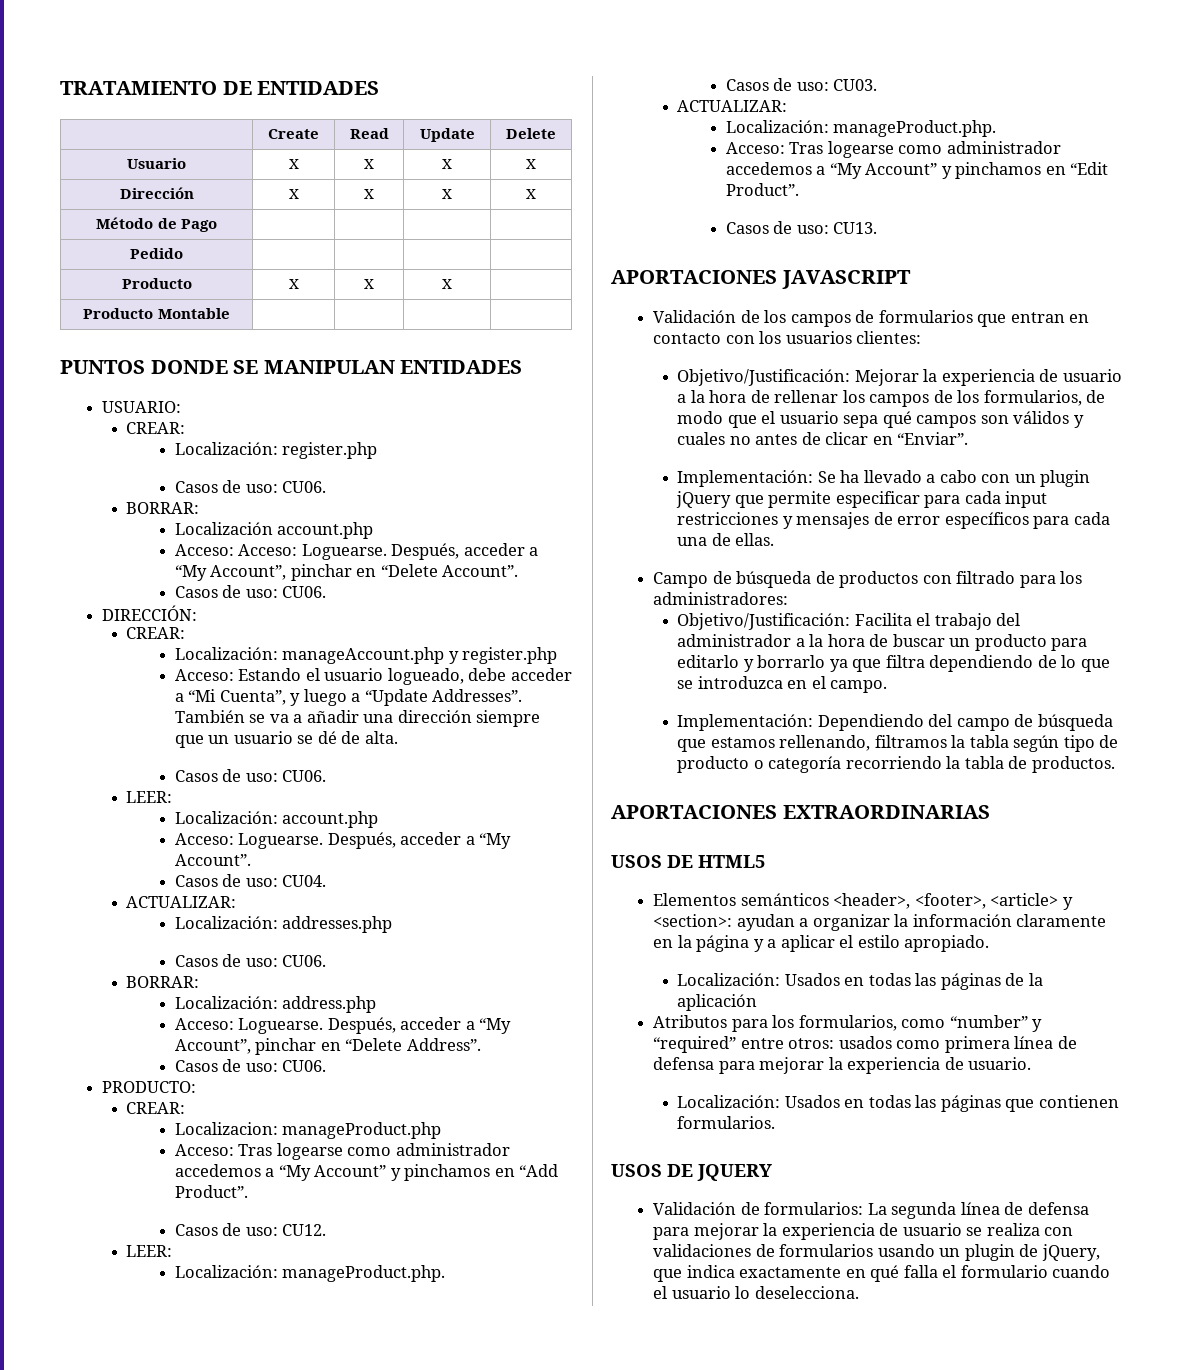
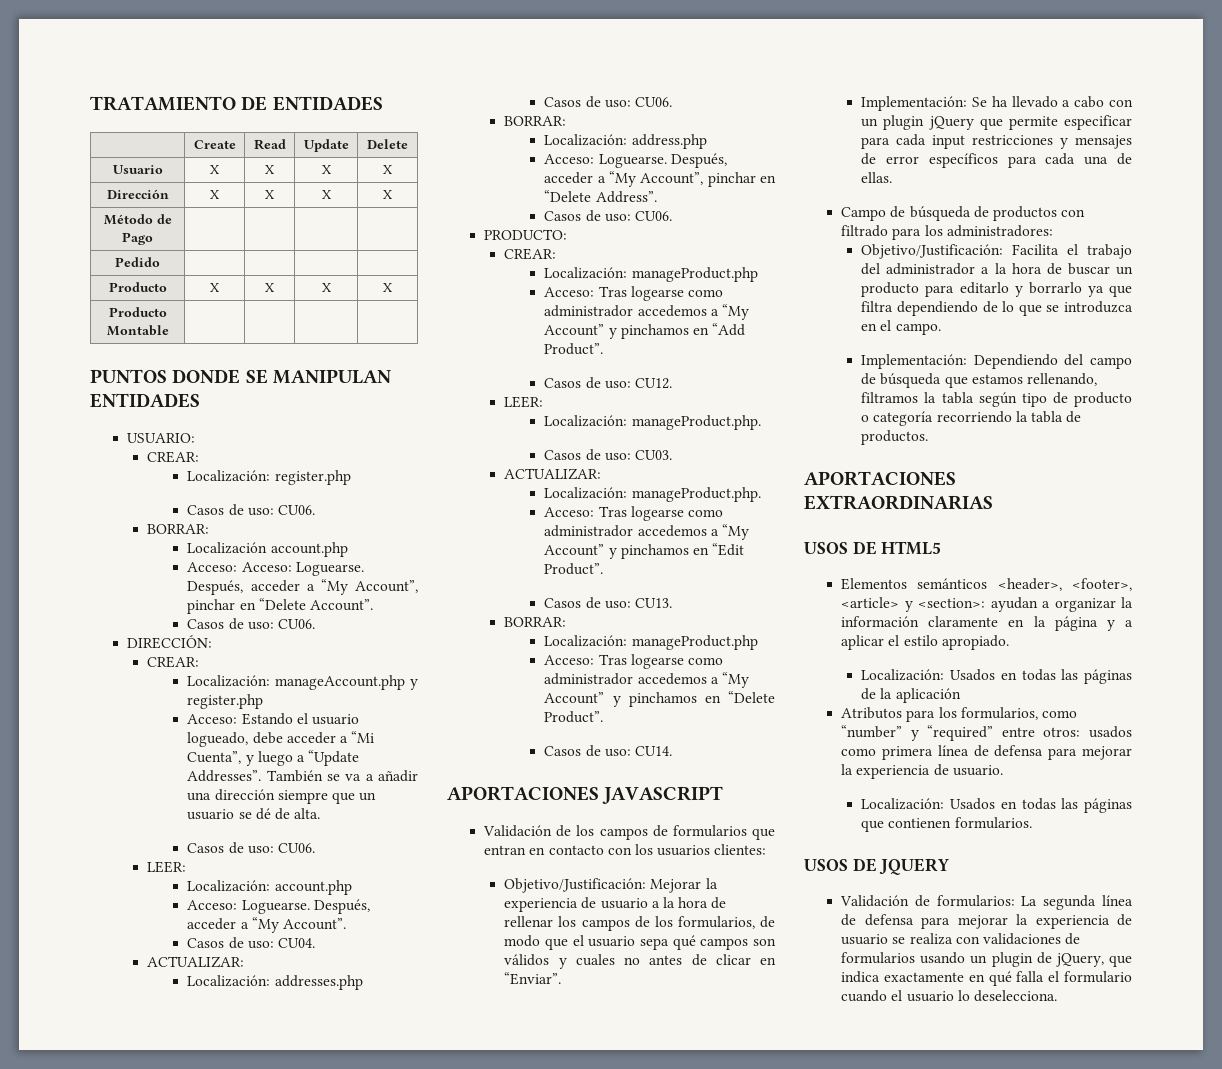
(452, 284) none -> [383,283,393,292] X
[174,1122,278,1135] Localizacion: -> [544,267,628,279] Localización:
(878, 228) none -> [504,617,567,627] [544,635,758,650] [544,654,723,669] [544,672,749,688] [544,691,775,707] [544,711,604,723] [544,745,672,757] // BORRAR: // Localización: manageProduct.php // Acceso: Tras logearse como administrador accedemos a “My Account” y pinchamos en “Delete Product”. // Casos de uso: CU14.

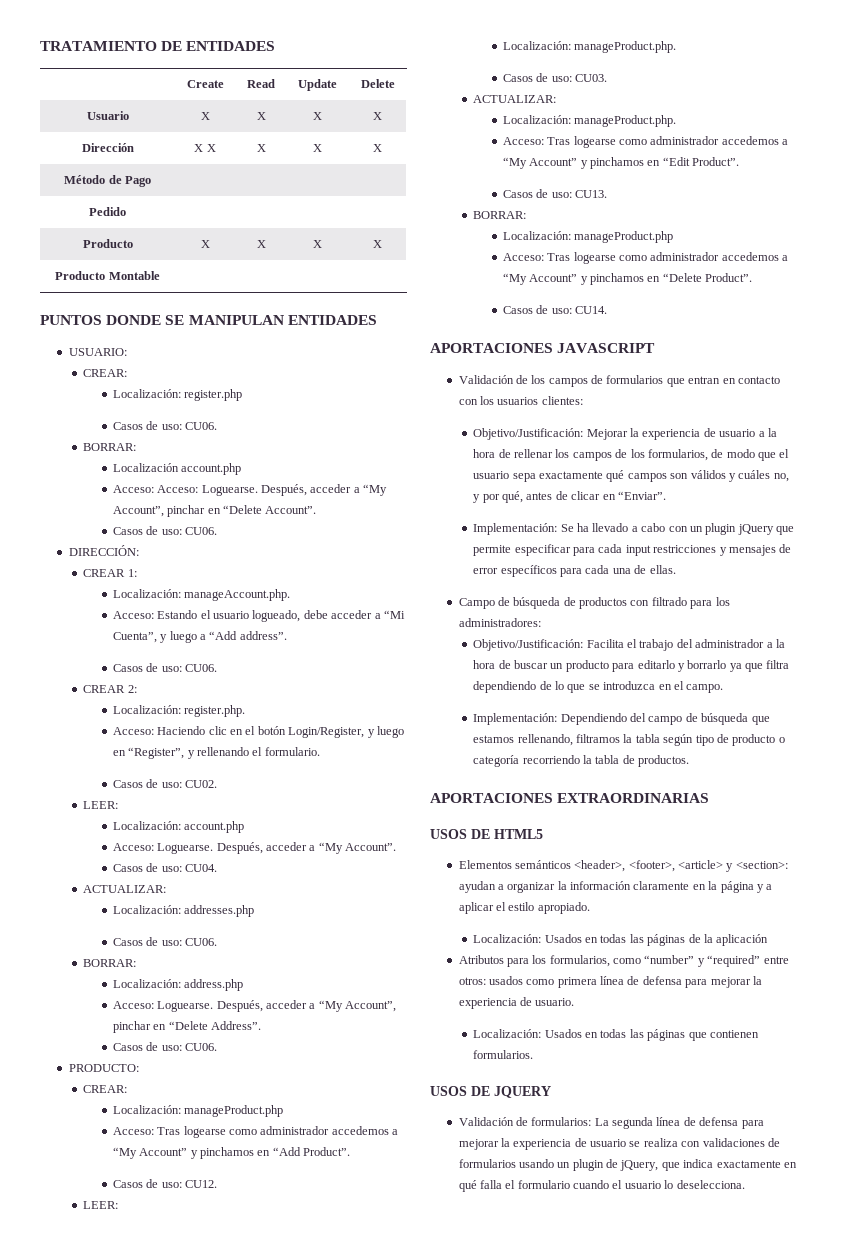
(220, 194) none -> [206,144,216,152] X
[147,656,200,668] [187,675,418,690] [187,694,264,709] CREAR: // Localización: manageAccount.php y register.php -> [83,569,137,577] [112,589,291,601] CREAR 1: // Localización: manageAccount.php.
[308,750,360,766] [187,770,418,782] [187,789,377,804] [187,808,321,820] [187,842,315,854] “Update Addresses”. También se va a añadir una dirección siempre que un usuario se dé de alta. // Casos de uso: CU06. -> [209,631,287,640] [112,663,218,672] [83,685,137,693] [112,705,246,717] [112,726,404,738] [112,747,320,759] [112,779,218,788] “Add address”. // Casos de uso: CU06. // CREAR 2: // Localización: register.php. // Acceso: Haciendo clic en el botón Login/Register, y luego en “Register”, y rellenando el formulario. // Casos de uso: CU02.
(669, 944) none -> [539,471,604,479] exactamente
[575,954,640,966] cuales no -> [738,470,789,482] [473,491,524,503] cuáles no, y por qué,

